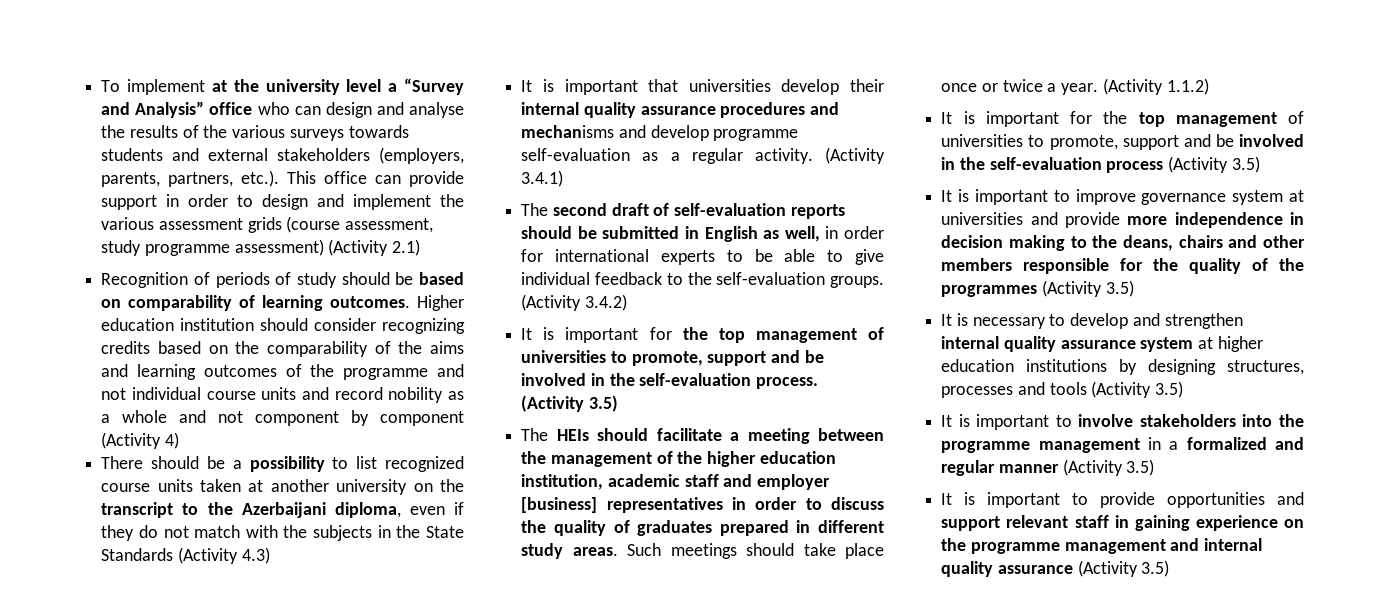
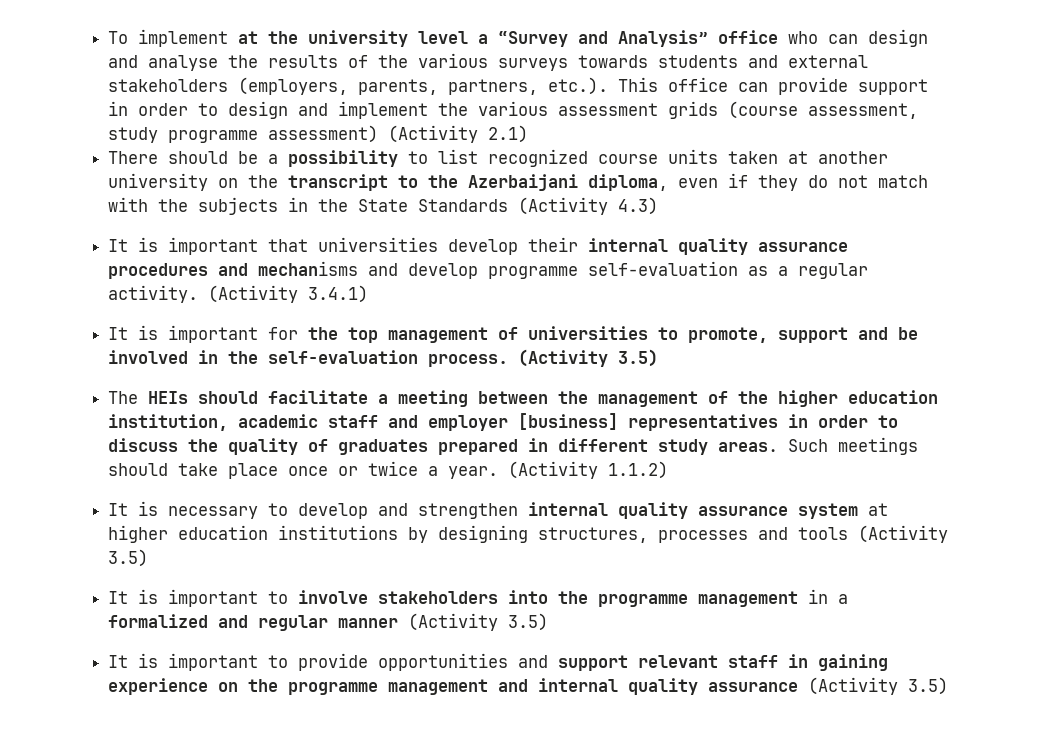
[101,272,465,288] [101,295,464,311] [101,318,465,334] [101,341,465,357] [101,364,464,380] [101,387,465,403] [101,410,464,426] [101,432,179,449] // Recognition of periods of study should be based on comparability of learning outcomes. Higher education institution should consider recognizing credits based on the comparability of the aims and learning outcomes of the programme and not individual course units and record nobility as a whole and not component by component (Activity 4) -> (529, 134) none
[521,203,845,219] [521,226,884,242] [521,249,884,265] [521,272,884,288] [521,294,627,311] // The second draft of self-evaluation reports should be submitted in English as well, in order for international experts to be able to give individual feedback to the self-evaluation groups. (Activity 3.4.2) -> (369, 294) none
[941,111,1304,127] [941,134,1304,150] [941,156,1260,173] [941,189,1304,205] [941,212,1304,228] [941,235,1305,251] [941,258,1304,274] [941,280,1134,297] // It is important for the top management of universities to promote, support and be involved in the self-evaluation process (Activity 3.5) // It is important to improve governance system at universities and provide more independence in decision making to the deans, chairs and other members responsible for the quality of the programmes (Activity 3.5) -> (669, 470) none

